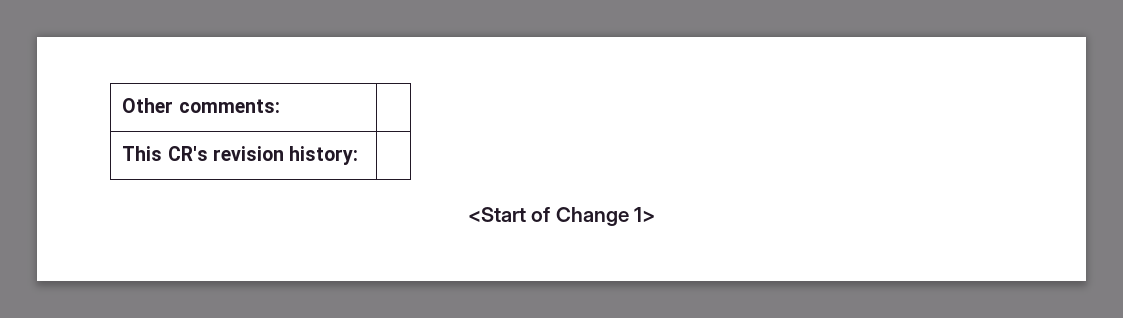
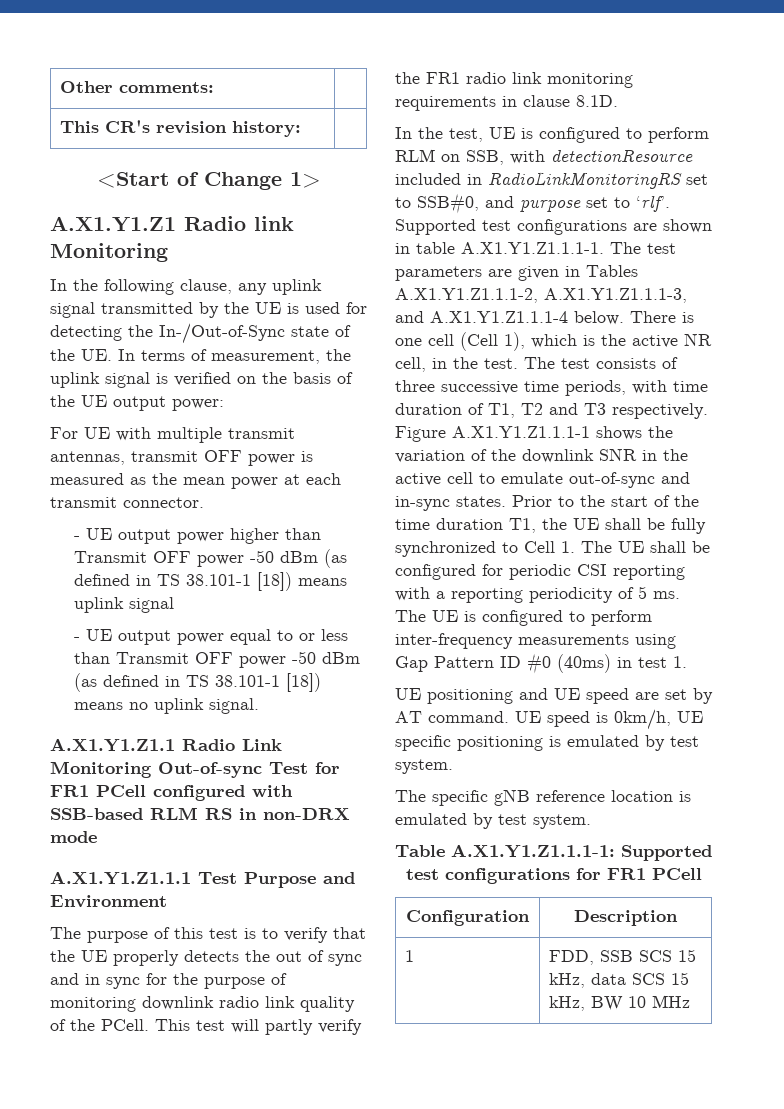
(656, 214) none -> [50,216,294,232] [50,243,168,262] [50,279,322,295] [50,302,367,318] [50,323,351,344] [50,349,351,364] [50,372,353,388] [50,395,224,411] [50,427,295,443] [50,450,313,466] [50,473,341,489] [50,497,204,508] [74,528,322,544] [74,549,348,568] [74,572,348,591] [74,597,175,613] [74,629,349,645] [74,651,361,668] [74,673,322,692] [74,698,260,714] [50,738,282,752] [50,761,340,778] [50,785,293,801] [50,807,350,820] [50,831,97,843] [50,871,355,888] [50,895,167,908] [50,927,366,943] [50,950,362,966] [50,973,287,989] [50,996,355,1012] [50,1019,362,1035] [395,72,633,88] [395,95,618,111] [395,127,709,143] [395,149,693,165] [395,172,708,189] [395,193,670,214] [395,219,712,235] [395,242,676,254] [395,265,638,281] [395,288,687,303] [395,311,694,325] [395,332,712,351] [395,357,678,372] [395,380,708,396] [395,403,708,419] [395,426,673,442] [395,448,688,463] [395,472,690,488] [395,495,699,511] [395,518,706,534] [395,541,710,557] [395,564,685,580] [395,586,680,603] [395,610,652,626] [395,633,676,649] [395,653,687,674] [395,688,713,704] [395,709,703,730] [395,735,699,751] [395,759,453,774] [395,789,691,806] [395,813,591,829] [395,844,712,861] [405,868,702,884] [406,910,530,926] [574,910,678,926] [405,950,415,962] [549,949,697,965] [549,972,690,988] [549,995,691,1011] // A.X1.Y1.Z1 Radio link Monitoring // In the following clause, any uplink signal transmitted by the UE is used for detecting the In-/Out-of-Sync state of the UE. In terms of measurement, the uplink signal is verified on the basis of the UE output power: // For UE with multiple transmit antennas, transmit OFF power is measured as the mean power at each transmit connector. // - UE output power higher than Transmit OFF power -50 dBm (as defined in TS 38.101-1 [18]) means uplink signal // - UE output power equal to or less than Transmit OFF power -50 dBm (as defined in TS 38.101-1 [18]) means no uplink signal. // A.X1.Y1.Z1.1 Radio Link Monitoring Out-of-sync Test for FR1 PCell configured with SSB-based RLM RS in non-DRX mode // A.X1.Y1.Z1.1.1 Test Purpose and Environment // The purpose of this test is to verify that the UE properly detects the out of sync and in sync for the purpose of monitoring downlink radio link quality of the PCell. This test will partly verify the FR1 radio link monitoring requirements in clause 8.1D. // In the test, UE is configured to perform RLM on SSB, with detectionResource included in RadioLinkMonitoringRS set to SSB#0, and purpose set to ‘rlf’. Supported test configurations are shown in table A.X1.Y1.Z1.1.1-1. The test parameters are given in Tables A.X1.Y1.Z1.1.1-2, A.X1.Y1.Z1.1.1-3, and A.X1.Y1.Z1.1.1-4 below. There is one cell (Cell 1), which is the active NR cell, in the test. The test consists of three successive time periods, with time duration of T1, T2 and T3 respectively. Figure A.X1.Y1.Z1.1.1-1 shows the variation of the downlink SNR in the active cell to emulate out-of-sync and in-sync states. Prior to the start of the time duration T1, the UE shall be fully synchronized to Cell 1. The UE shall be configured for periodic CSI reporting with a reporting periodicity of 5 ms. The UE is configured to perform inter-frequency measurements using Gap Pattern ID #0 (40ms) in test 1. // UE positioning and UE speed are set by AT command. UE speed is 0km/h, UE specific positioning is emulated by test system. // The specific gNB reference location is emulated by test system. // Table A.X1.Y1.Z1.1.1-1: Supported test configurations for FR1 PCell // Configuration | Description // 1 | FDD, SSB SCS 15 kHz, data SCS 15 kHz, BW 10 MHz

